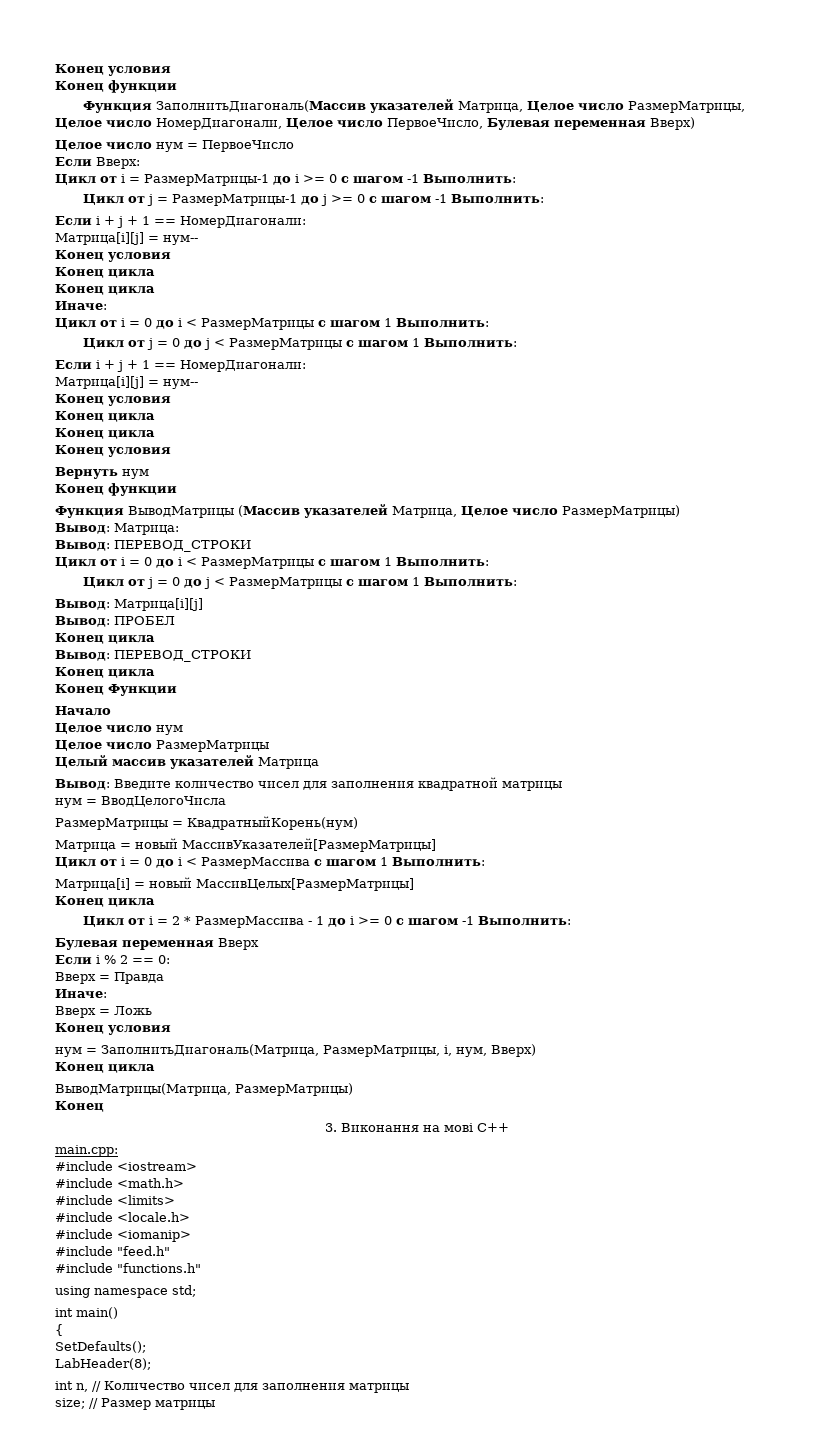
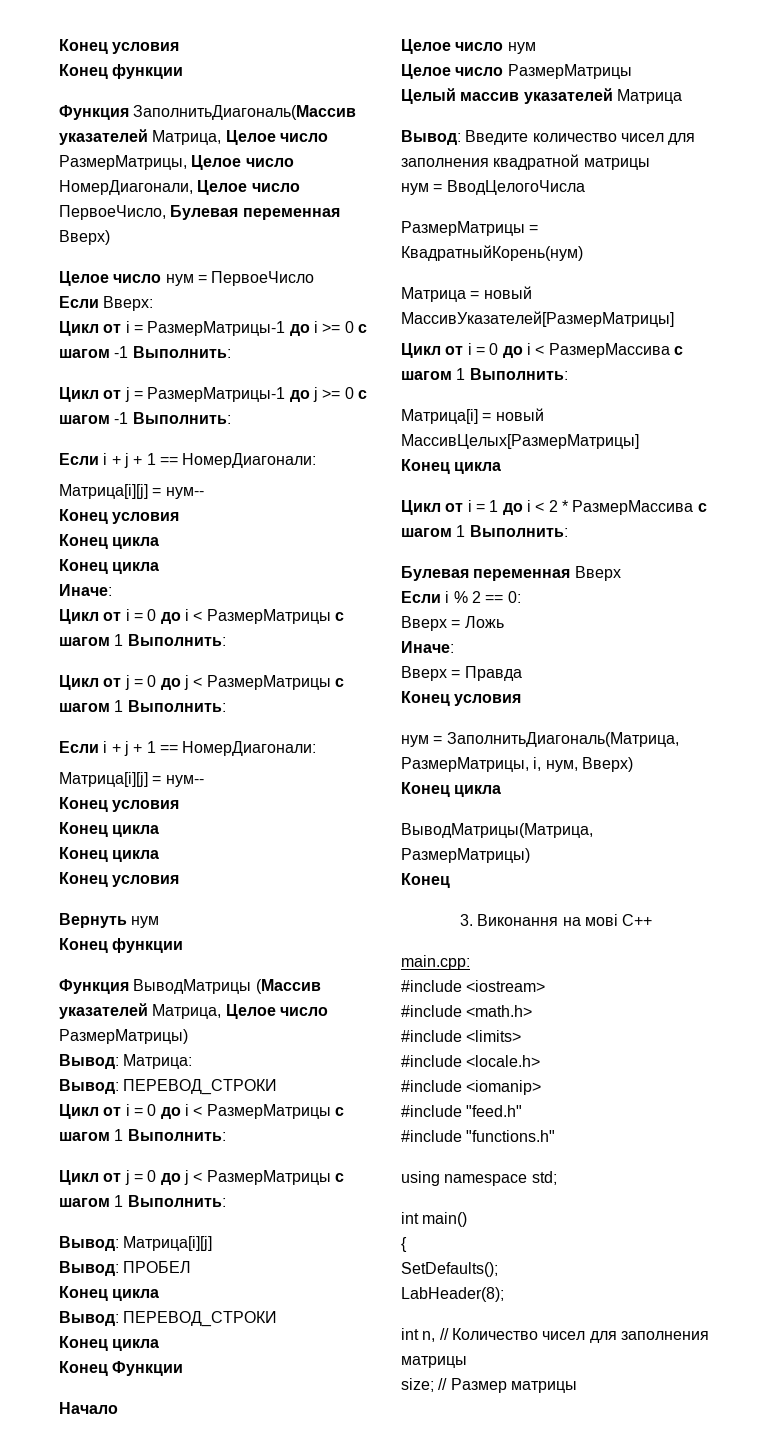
[171,916,474,928] 2 * РазмерМассива - 1 до i >= 0 c шагом -1 -> [489,500,707,515] [401,525,466,537] 1 до i < 2 * РазмерМассива c шагом 1
[114,972,164,984] Правда -> [464,616,504,628] Ложь
[114,1006,152,1015] Ложь -> [464,666,522,681] Правда

